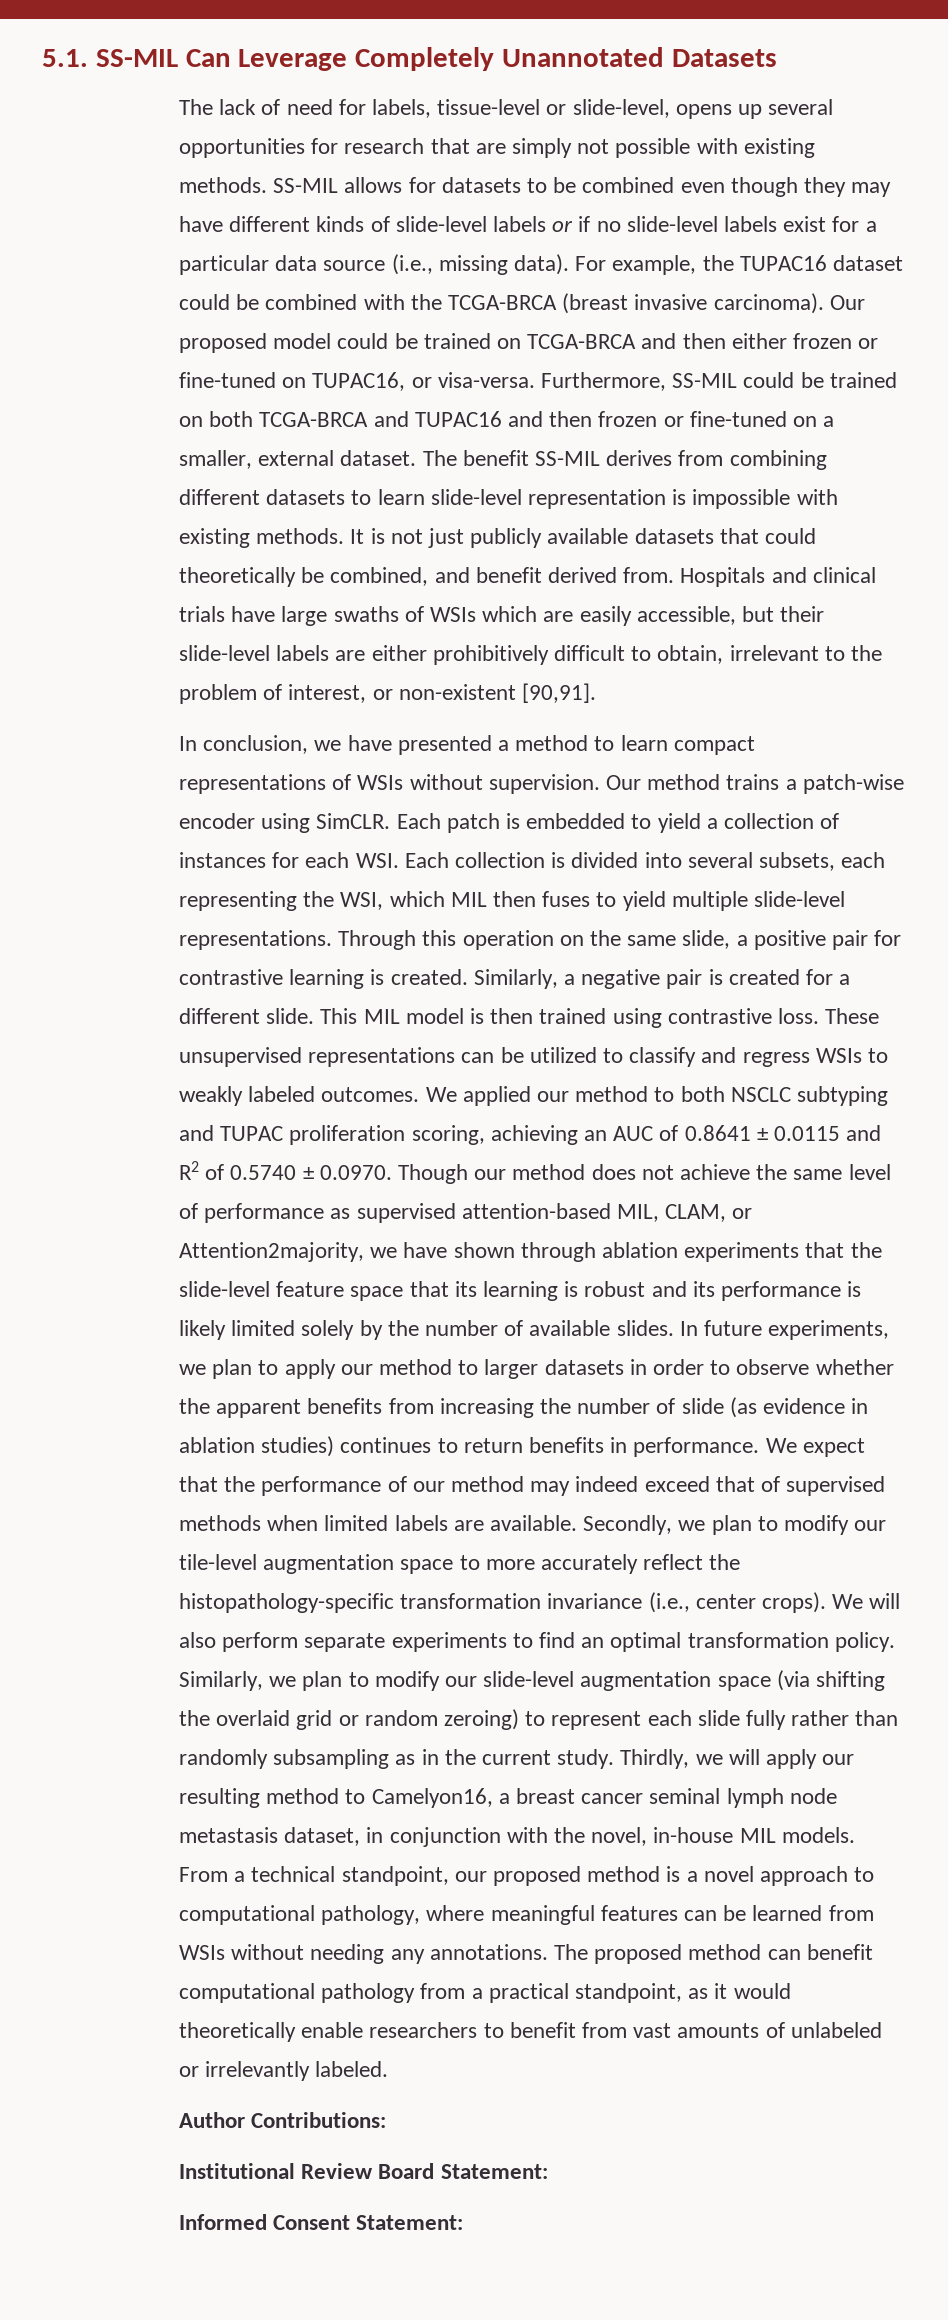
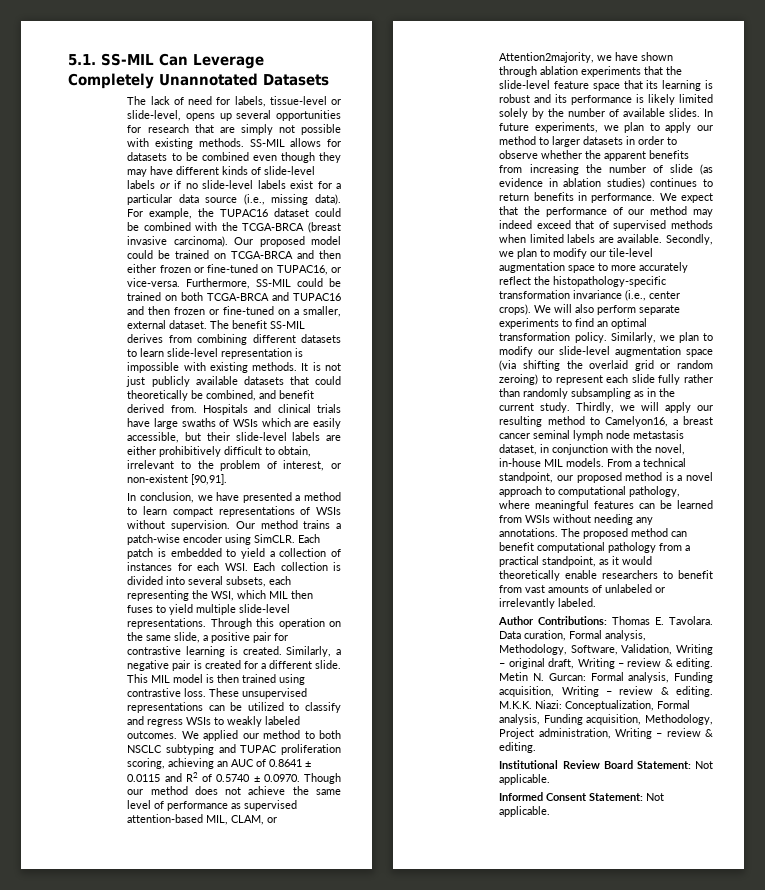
[437,372,535,388] visa-versa. -> [127,278,181,287] vice-versa.
(387, 2120) none -> [612,616,713,625] [499,630,647,641] [499,644,713,655] [499,658,713,669] [499,672,713,683] [499,686,713,697] [499,700,691,711] [499,714,713,725] [499,728,713,739] [499,742,537,753] Thomas E. Tavolara. Data curation, Formal analysis, Methodology, Software, Validation, Writing – original draft, Writing – review & editing. Metin N. Gurcan: Formal analysis, Funding acquisition, Writing – review & editing. M.K.K. Niazi: Conceptualization, Formal analysis, Funding acquisition, Methodology, Project administration, Writing – review & editing.
(548, 2171) none -> [695,761,713,769] [499,774,551,785] Not applicable.
(464, 2222) none -> [646,793,665,801] [499,806,551,817] Not applicable.

